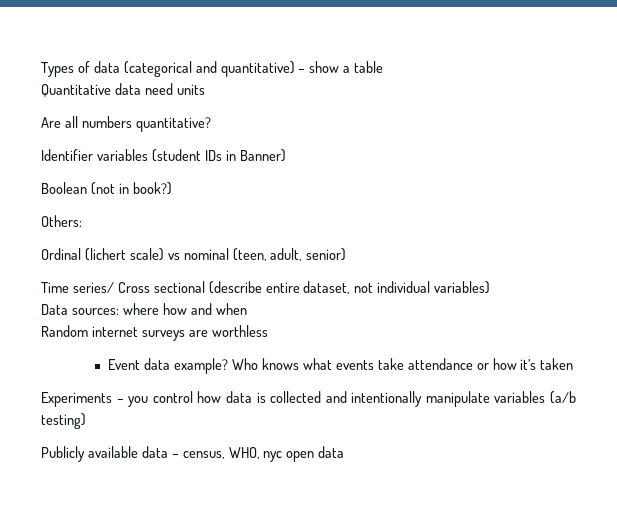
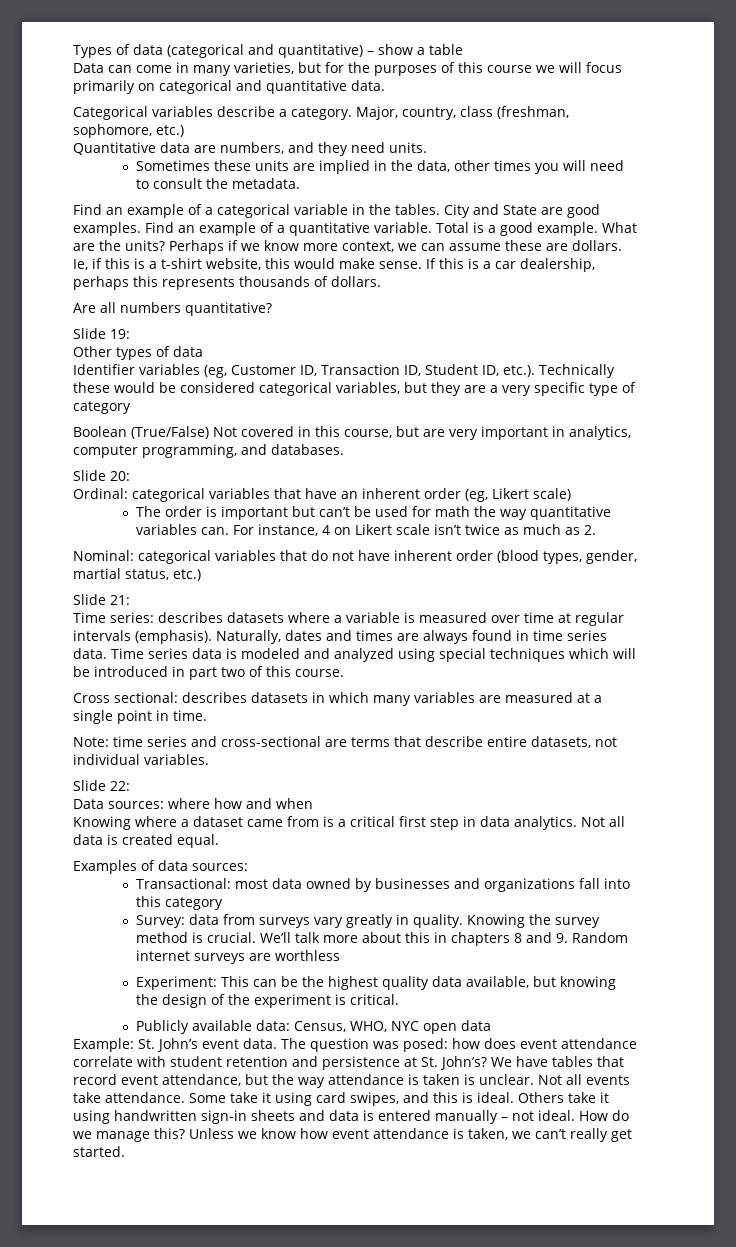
[41,83,205,97] [41,116,211,132] [41,149,286,162] [41,182,172,195] [41,215,82,227] [41,248,347,261] [41,281,491,294] Quantitative data need units // Are all numbers quantitative? // Identifier variables (student IDs in Banner) // Boolean (not in book?) // Others: // Ordinal (lichert scale) vs nominal (teen, adult, senior) // Time series/ Cross sectional (describe entire dataset, not individual variables) -> [73,62,622,76] [73,80,385,94] [73,106,569,120] [73,124,184,138] [73,142,427,156] [135,160,624,174] [135,178,300,189] [73,204,600,218] [73,222,637,236] [73,240,622,254] [73,258,595,272] [73,276,381,290] [73,302,272,316] [73,328,130,339] [73,346,203,360] [73,364,615,378] [73,382,636,396] [73,401,131,414] [73,426,631,440] [73,444,344,458] [73,470,130,481] [73,488,571,502] [135,506,611,520] [135,524,596,536] [73,550,637,564] [73,568,201,581] [73,594,130,605] [73,612,624,626] [73,630,607,644] [73,648,636,662] [73,666,344,680] [73,692,602,706] [73,710,207,724] [73,736,617,748] [73,754,209,765] [73,780,130,791] Data can come in many varieties, but for the purposes of this course we will focus primarily on categorical and quantitative data. // Categorical variables describe a category. Major, country, class (freshman, sophomore, etc.) // Quantitative data are numbers, and they need units. // Sometimes these units are implied in the data, other times you will need to consult the metadata. // Find an example of a categorical variable in the tables. City and State are good examples. Find an example of a quantitative variable. Total is a good example. What are the units? Perhaps if we know more context, we can assume these are dollars. Ie, if this is a t-shirt website, this would make sense. If this is a car dealership, perhaps this represents thousands of dollars. // Are all numbers quantitative? // Slide 19: // Other types of data // Identifier variables (eg, Customer ID, Transaction ID, Student ID, etc.). Technically these would be considered categorical variables, but they are a very specific type of category // Boolean (True/False) Not covered in this course, but are very important in analytics, computer programming, and databases. // Slide 20: // Ordinal: categorical variables that have an inherent order (eg, Likert scale) // The order is important but can’t be used for math the way quantitative variables can. For instance, 4 on Likert scale isn’t twice as much as 2. // Nominal: categorical variables that do not have inherent order (blood types, gender, martial status, etc.) // Slide 21: // Time series: describes datasets where a variable is measured over time at regular intervals (emphasis). Naturally, dates and times are always found in time series data. Time series data is modeled and analyzed using special techniques which will be introduced in part two of this course. // Cross sectional: describes datasets in which many variables are measured at a single point in time. // Note: time series and cross-sectional are terms that describe entire datasets, not individual variables. // Slide 22:
(247, 309) none -> [73,816,625,830] [73,834,219,848] [73,860,248,874] [135,878,630,892] [135,896,223,910] [135,914,600,928] [135,932,568,946] Knowing where a dataset came from is a critical first step in data analytics. Not all data is created equal. // Examples of data sources: // Transactional: most data owned by businesses and organizations fall into this category // Survey: data from surveys vary greatly in quality. Knowing the survey method is crucial. We’ll talk more about this in chapters 8 and 9.
[108,358,574,374] [41,391,576,407] [41,413,86,429] [41,446,345,462] Event data example? Who knows what events take attendance or how it’s taken // Experiments – you control how data is collected and intentionally manipulate variables (a/b testing) // Publicly available data – census, WHO, nyc open data -> [135,976,616,990] [135,994,399,1008] [135,1020,491,1034] [73,1038,637,1052] [73,1056,624,1070] [73,1074,630,1088] [73,1092,609,1106] [73,1110,629,1124] [73,1128,632,1142] [73,1146,125,1157] Experiment: This can be the highest quality data available, but knowing the design of the experiment is critical. // Publicly available data: Census, WHO, NYC open data // Example: St. John’s event data. The question was posed: how does event attendance correlate with student retention and persistence at St. John’s? We have tables that record event attendance, but the way attendance is taken is unclear. Not all events take attendance. Some take it using card swipes, and this is ideal. Others take it using handwritten sign-in sheets and data is entered manually – not ideal. How do we manage this? Unless we know how event attendance is taken, we can’t really get started.

